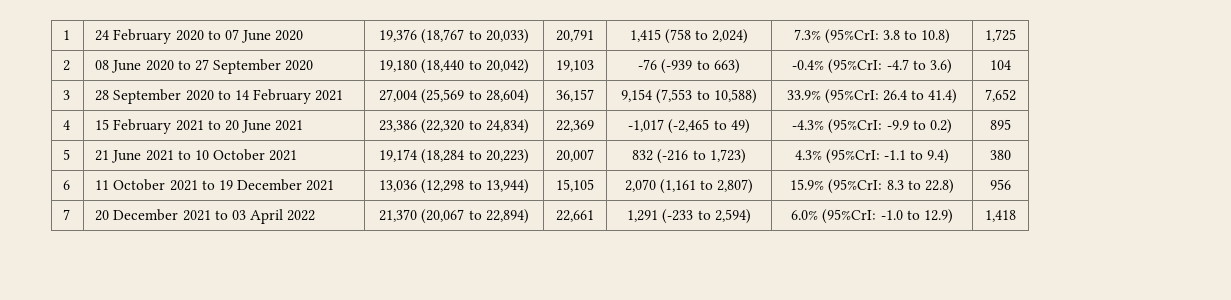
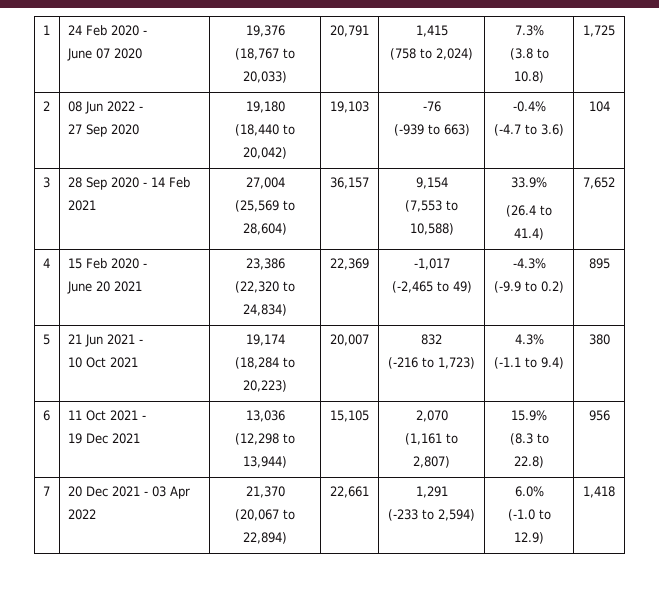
[113,29,272,44] February 2020 to 07 June -> [85,25,147,36] [66,48,110,61] Feb 2020 - // June 07
(418, 35) none -> (285, 31) //
(661, 35) none -> (448, 31) //
[824,29,900,44] (95%CrI: 3.8 -> [509,48,533,60] // (3.8
[111,59,282,74] June 2020 to 27 September -> [84,101,143,114] [67,124,107,137] Jun 2022 - // 27 Sep
(418, 66) none -> (285, 107) //
(658, 64) none -> (441, 106) //
[828,59,909,74] (95%CrI: -4.7 -> [494,124,521,136] // (-4.7
[113,89,312,104] September 2020 to 14 February -> [85,177,190,190] Sep 2020 - 14 Feb
(418, 95) none -> (285, 183) //
(653, 95) none -> (448, 183) //
[824,89,907,104] (95%CrI: 26.4 -> [506,205,536,217] // (26.4
[113,119,272,134] February 2021 to 20 June -> [85,258,147,269] [66,281,110,294] Feb 2020 - // June 20
(418, 126) none -> (285, 264) //
(665, 125) none -> (450, 264) //
[828,119,909,134] (95%CrI: -9.9 -> [494,281,521,293] // (-9.9
[111,149,266,163] June 2021 to 10 October -> [84,334,143,347] [67,357,106,368] Jun 2021 - // 10 Oct
(418, 155) none -> (285, 340) //
(654, 155) none -> (442, 339) //
[825,149,906,164] (95%CrI: -1.1 -> [494,357,521,369] // (-1.1
[113,179,303,191] October 2021 to 19 December -> [85,410,146,421] [67,433,108,444] Oct 2021 - // 19 Dec
(418, 186) none -> (285, 416) //
(656, 185) none -> (448, 416) //
[828,179,904,194] (95%CrI: 8.3 -> [509,433,533,445] // (8.3
[113,209,284,224] December 2021 to 03 April -> [85,486,190,499] Dec 2021 - 03 Apr
(418, 215) none -> (285, 492) //
(659, 216) none -> (448, 492) //
[822,209,903,224] (95%CrI: -1.0 -> [507,509,535,521] // (-1.0

